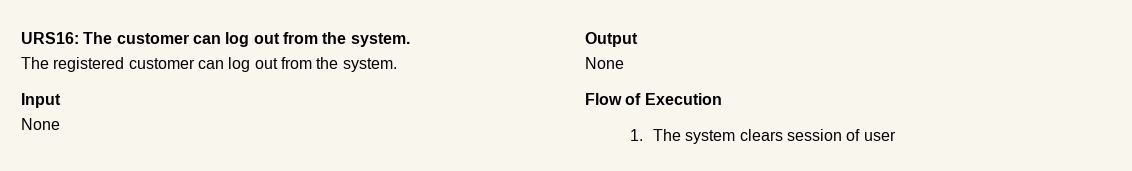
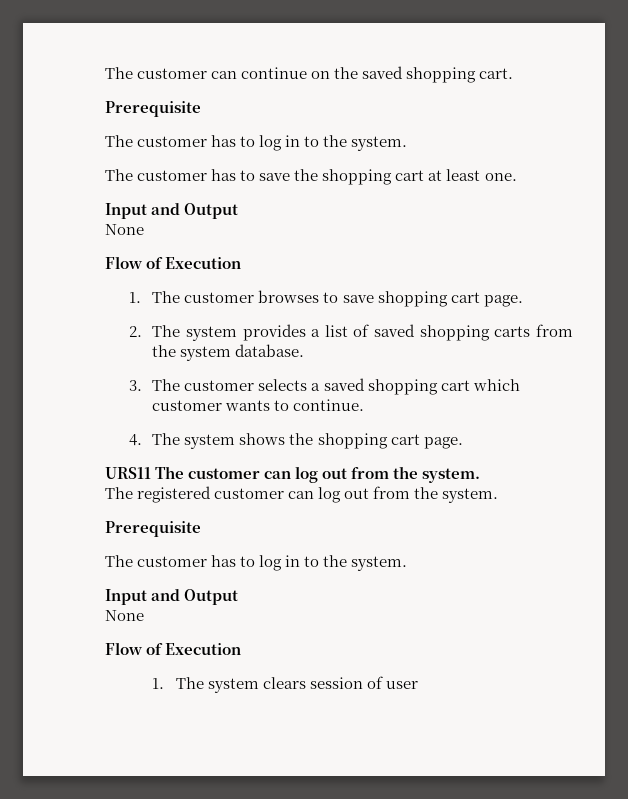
[21,32,79,44] URS16: -> [105,66,514,83] [105,101,201,117] [105,135,408,151] [105,169,517,185] [105,203,239,219] [105,224,144,235] [105,256,242,269] [128,290,523,307] [128,324,573,341] [152,344,305,361] [128,378,520,395] [152,399,365,411] [128,433,463,449] [105,467,151,479] The customer can continue on the saved shopping cart. // Prerequisite // The customer has to log in to the system. // The customer has to save the shopping cart at least one. // Input and Output // None // Flow of Execution // 1. The customer browses to save shopping cart page. // 2. The system provides a list of saved shopping carts from the system database. // 3. The customer selects a saved shopping cart which customer wants to continue. // 4. The system shows the shopping cart page. // URS11
[21,93,61,108] [21,118,60,130] // Input // None // -> [105,521,201,537] [105,555,408,571] [105,589,181,605] // Prerequisite // The customer has to log in to the system. // Input and

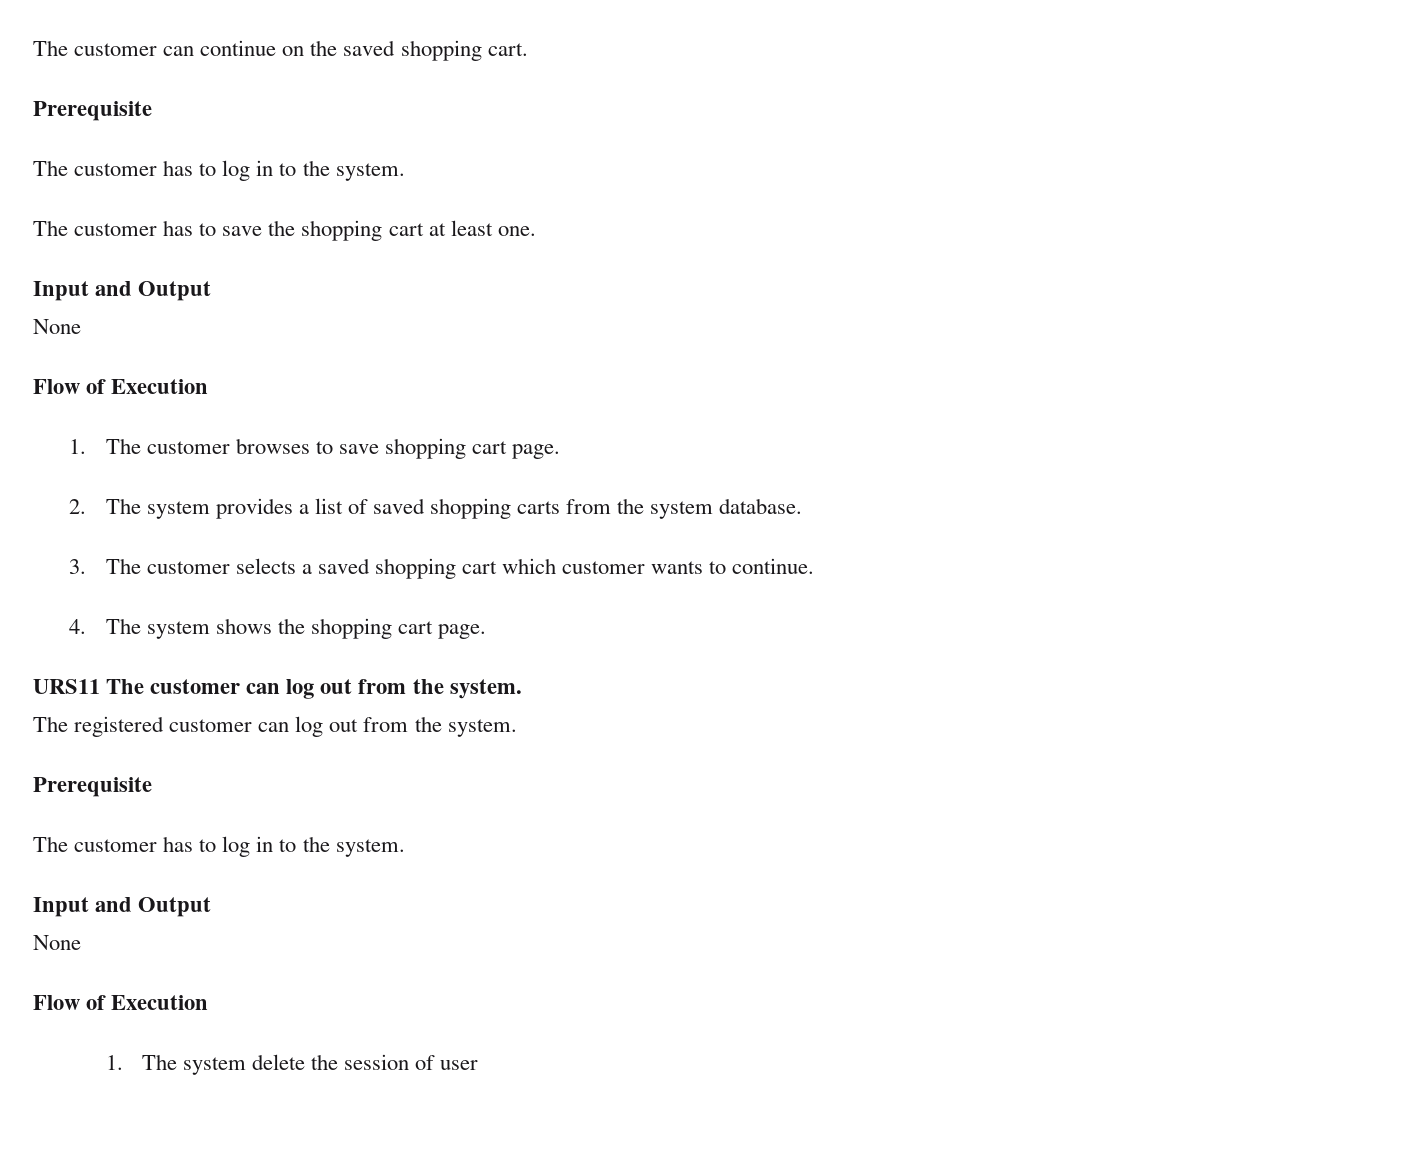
[263,677,307,689] clears -> [252,1054,339,1070] delete the

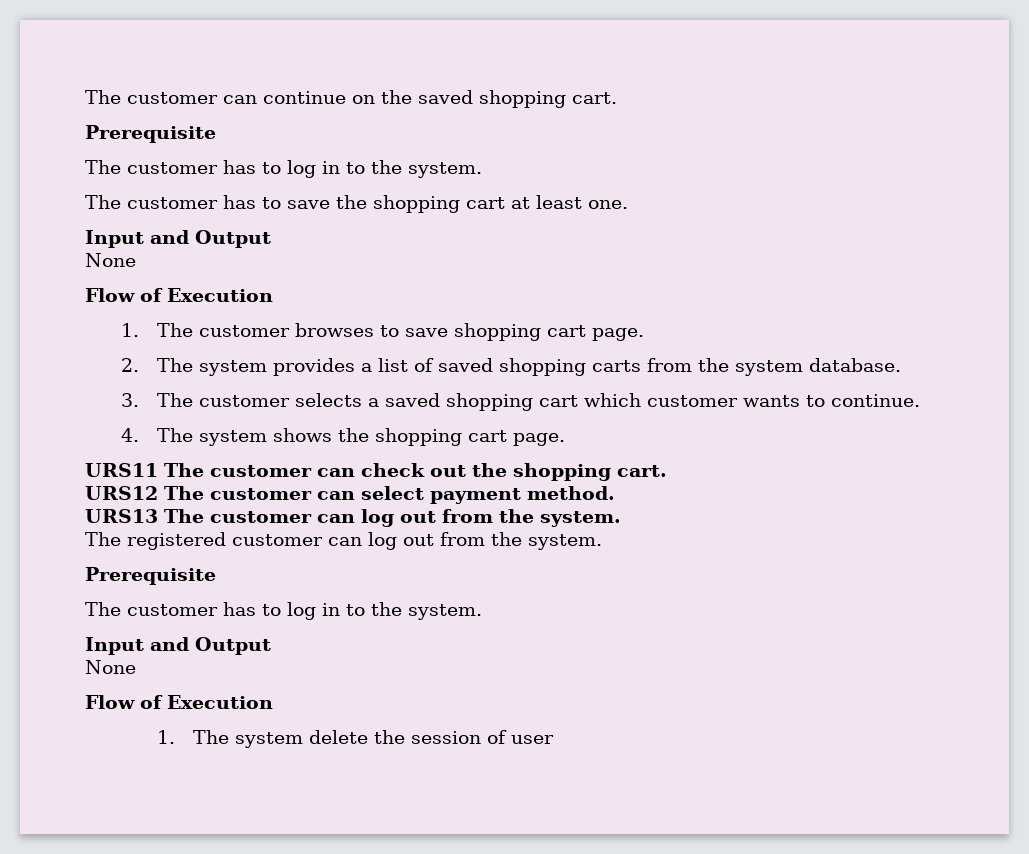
(281, 688) none -> [361,463,667,481] [85,486,615,504] [85,509,355,523] check out the shopping cart. // URS12 The customer can select payment method. // URS13 The customer can

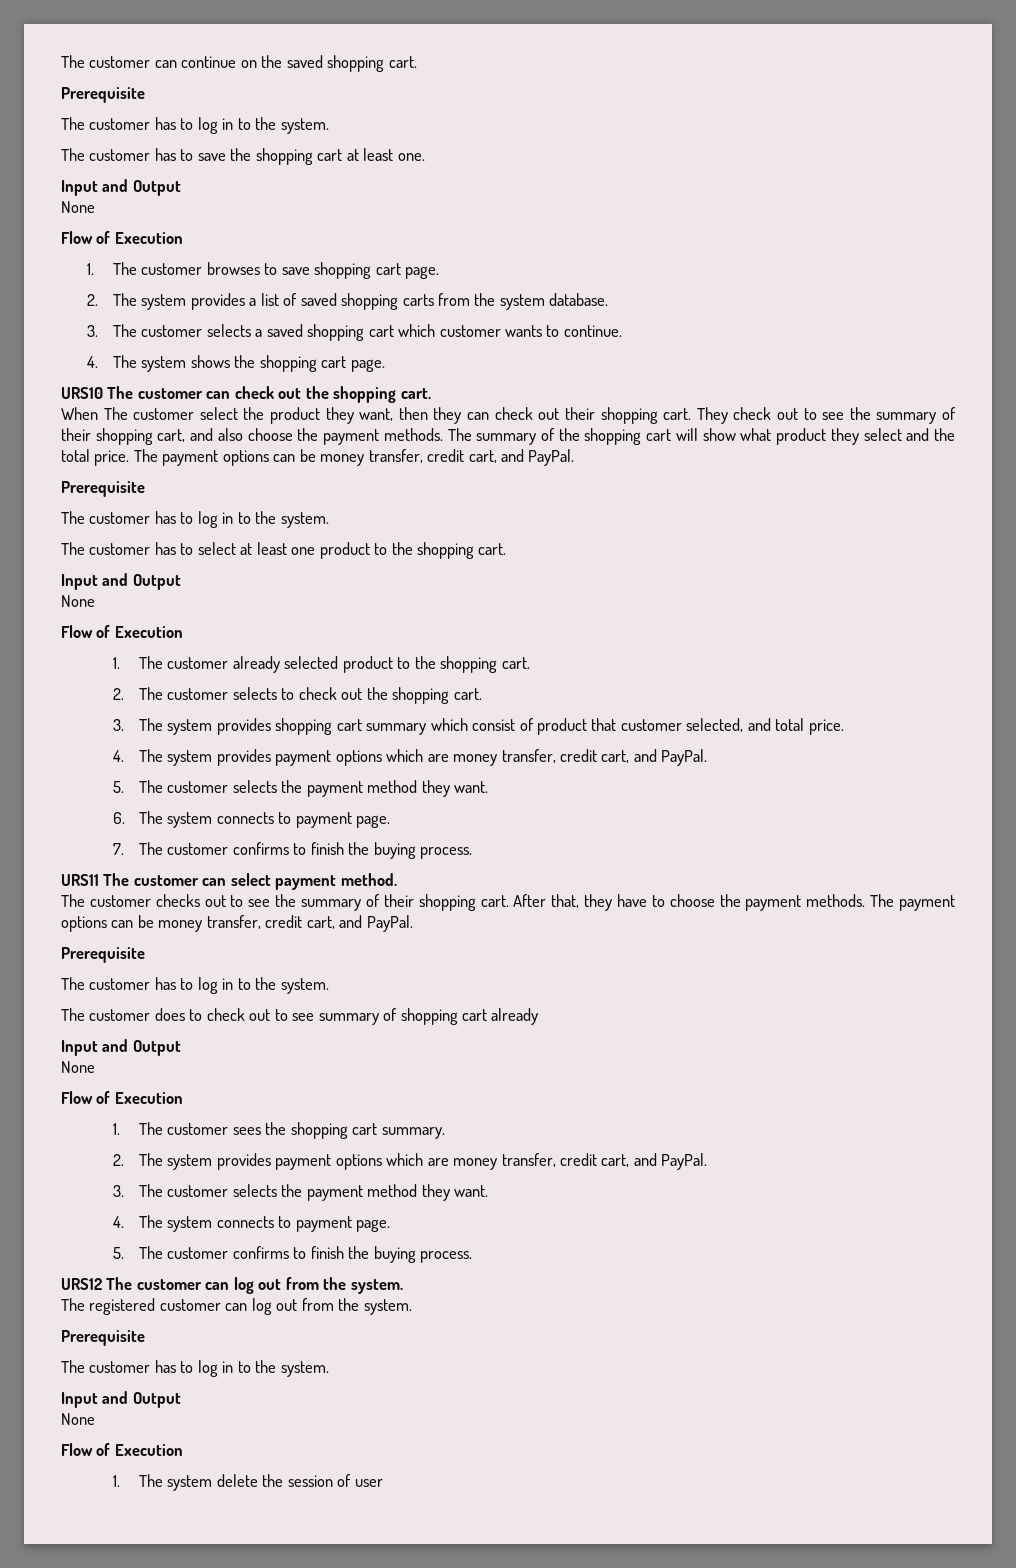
[85,463,158,477] URS11 -> [61,387,103,399] URS10
[85,486,158,500] URS12 -> [61,407,956,424] [61,428,956,445] [61,449,575,466] [61,481,145,497] [61,511,329,528] [61,542,507,559] [61,573,181,590] [61,595,95,607] [61,625,183,638] [112,656,530,673] [112,687,482,704] [112,718,844,735] [112,749,708,766] [112,780,489,797] [112,811,391,828] [112,842,473,859] [61,874,99,886] When The customer select the product they want, then they can check out their shopping cart. They check out to see the summary of their shopping cart, and also choose the payment methods. The summary of the shopping cart will show what product they select and the total price. The payment options can be money transfer, credit cart, and PayPal. // Prerequisite // The customer has to log in to the system. // The customer has to select at least one product to the shopping cart. // Input and Output // None // Flow of Execution // 1. The customer already selected product to the shopping cart. // 2. The customer selects to check out the shopping cart. // 3. The system provides shopping cart summary which consist of product that customer selected, and total price. // 4. The system provides payment options which are money transfer, credit cart, and PayPal. // 5. The customer selects the payment method they want. // 6. The system connects to payment page. // 7. The customer confirms to finish the buying process. // URS11
[85,509,158,523] URS13 -> [61,894,956,911] [61,915,413,932] [61,947,145,963] [61,977,329,994] [61,1008,539,1025] [61,1039,181,1056] [61,1061,95,1073] [61,1091,183,1104] [112,1122,445,1139] [112,1153,708,1170] [112,1184,489,1201] [112,1215,391,1232] [112,1246,473,1263] [61,1278,102,1290] The customer checks out to see the summary of their shopping cart. After that, they have to choose the payment methods. The payment options can be money transfer, credit cart, and PayPal. // Prerequisite // The customer has to log in to the system. // The customer does to check out to see summary of shopping cart already // Input and Output // None // Flow of Execution // 1. The customer sees the shopping cart summary. // 2. The system provides payment options which are money transfer, credit cart, and PayPal. // 3. The customer selects the payment method they want. // 4. The system connects to payment page. // 5. The customer confirms to finish the buying process. // URS12

